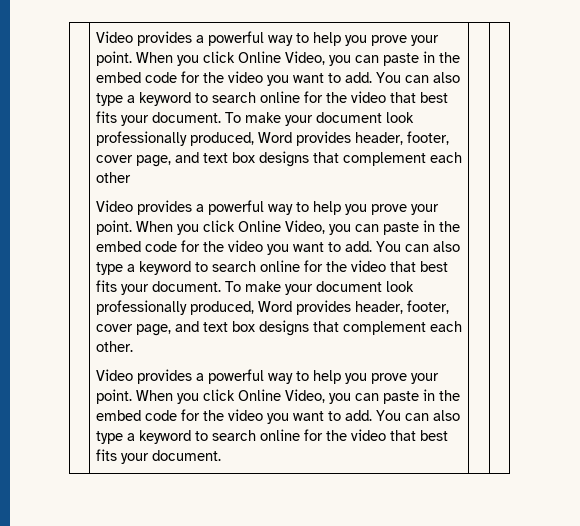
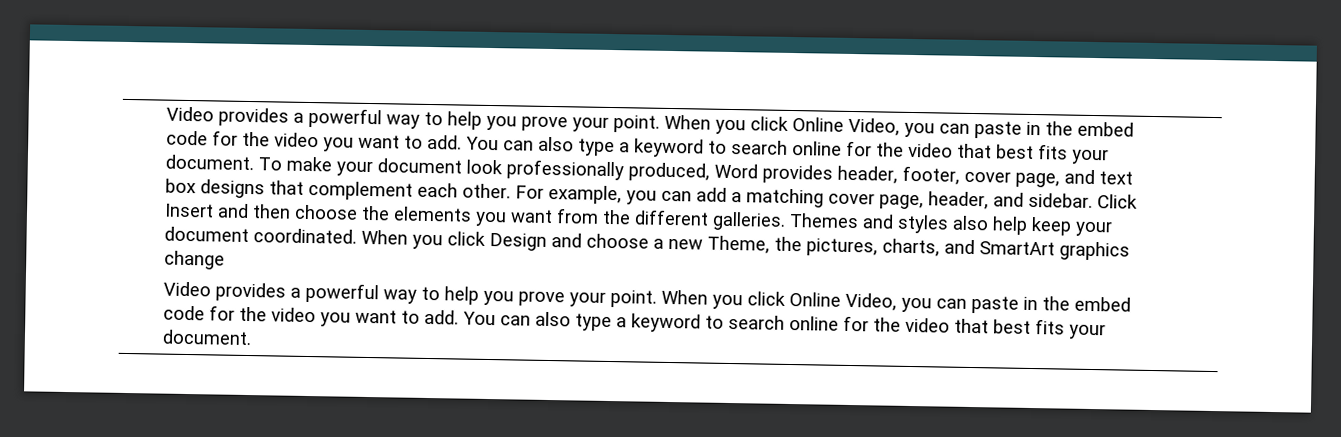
[95,172,131,183] [95,200,439,215] [95,220,460,235] [95,240,460,255] [95,260,448,275] [95,280,414,295] [95,300,449,315] [95,320,462,336] [95,341,133,352] other // Video provides a powerful way to help you prove your point. When you click Online Video, you can paste in the embed code for the video you want to add. You can also type a keyword to search online for the video that best fits your document. To make your document look professionally produced, Word provides header, footer, cover page, and text box designs that complement each other. -> [461,183,1138,210] [163,203,1113,237] [163,226,1130,261] [163,250,225,270] other. For example, you can add a matching cover page, header, and sidebar. Click Insert and then choose the elements you want from the different galleries. Themes and styles also help keep your document coordinated. When you click Design and choose a new Theme, the pictures, charts, and SmartArt graphics change

